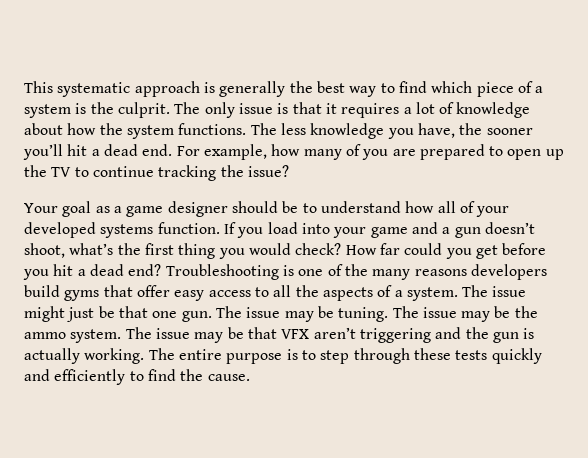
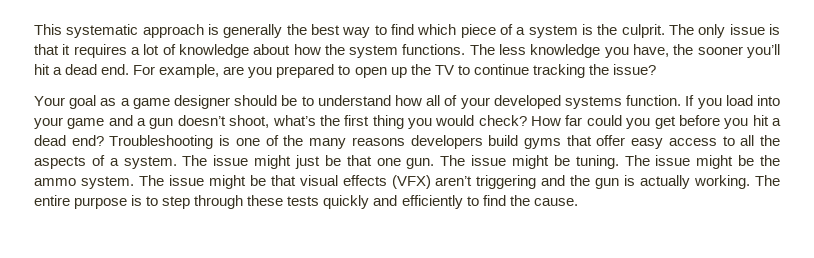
[271,144,416,160] how many of you are -> [223,66,273,78] are you
[284,311,314,322] may -> [511,155,549,169] might
[461,311,491,322] may -> [696,155,734,169] might
[194,327,310,343] may be that VFX -> [208,175,431,189] might be that visual effects (VFX)

